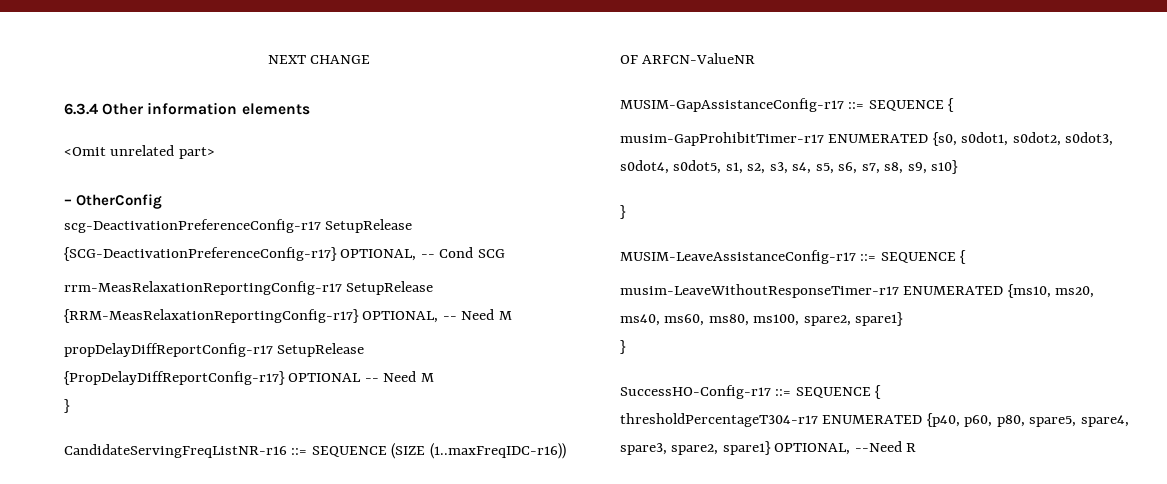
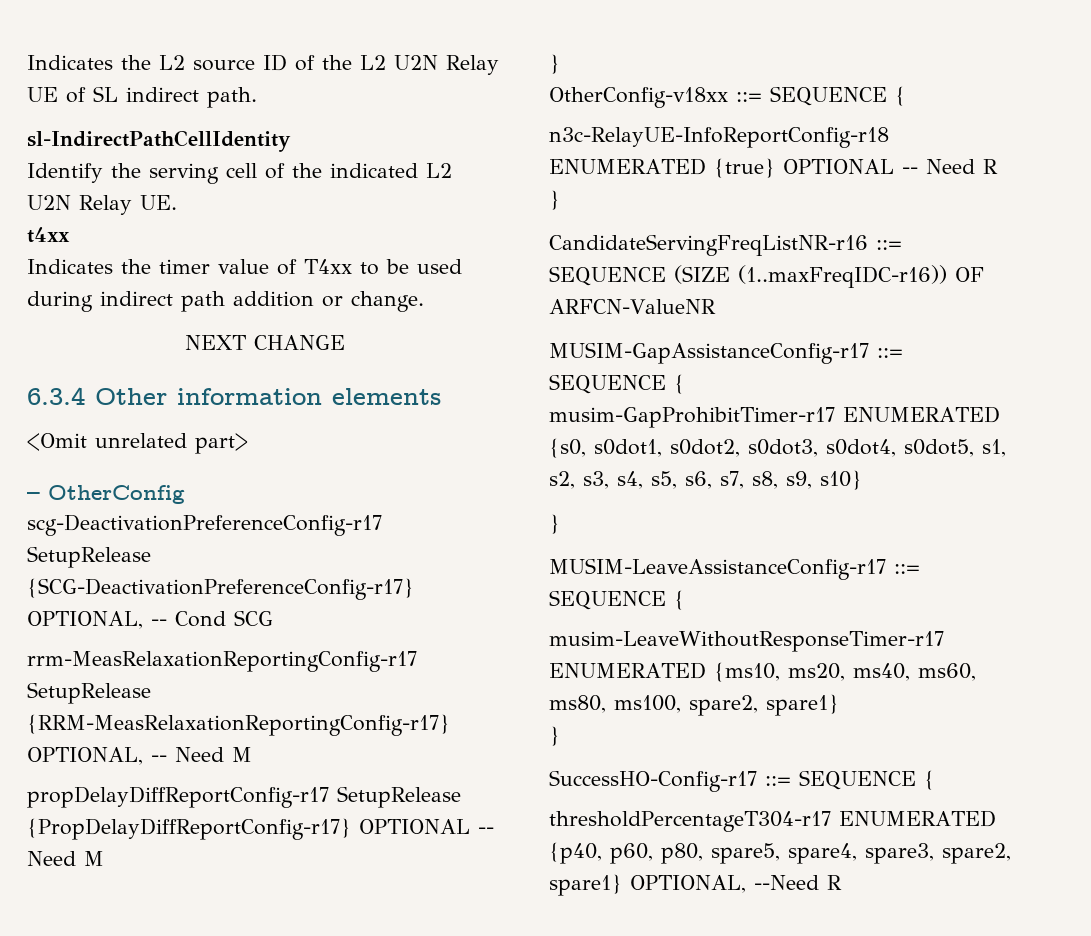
(267, 59) none -> [27,54,499,75] [27,86,257,108] [27,130,291,152] [27,163,452,184] [27,195,177,215] [27,227,70,243] [27,259,462,275] [27,291,424,312] Indicates the L2 source ID of the L2 U2N Relay UE of SL indirect path. // sl-IndirectPathCellIdentity // Identify the serving cell of the indicated L2 U2N Relay UE. // t4xx // Indicates the timer value of T4xx to be used during indirect path addition or change. //
(70, 406) none -> [549,86,906,108] [549,127,889,148] [549,158,998,178] [549,190,560,210] // OtherConfig-v18xx ::= SEQUENCE { // n3c-RelayUE-InfoReportConfig-r18 ENUMERATED {true} OPTIONAL -- Need R // }

